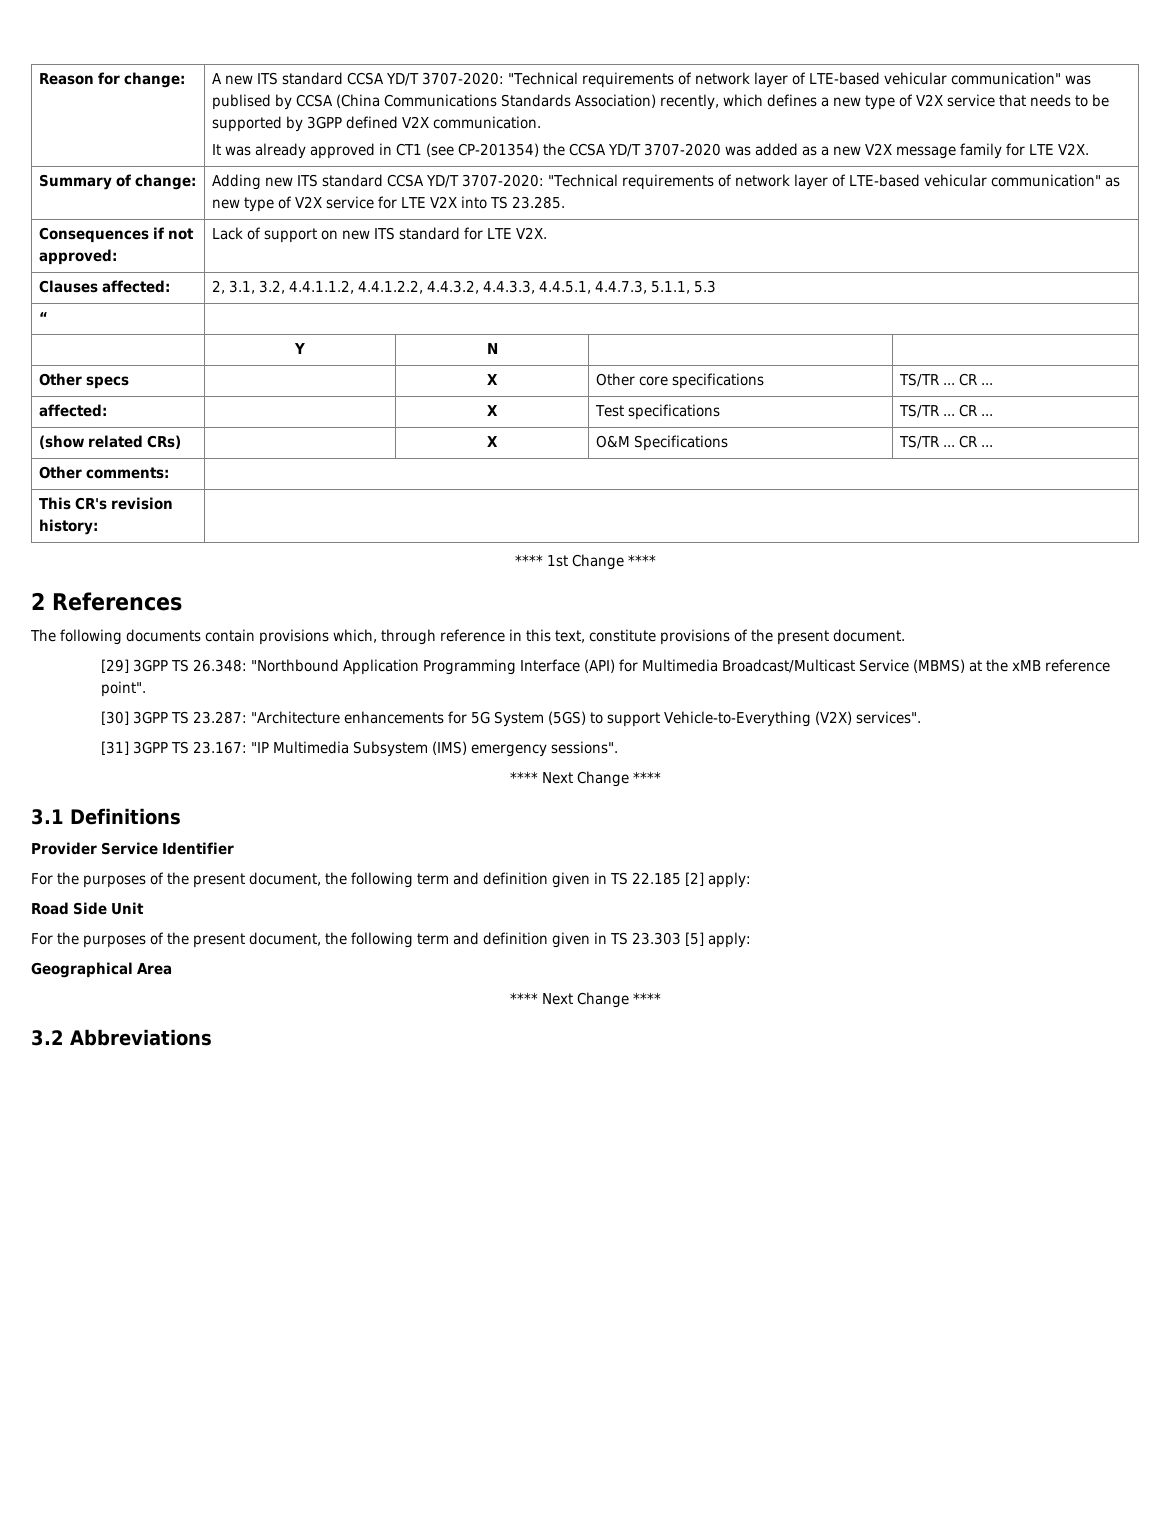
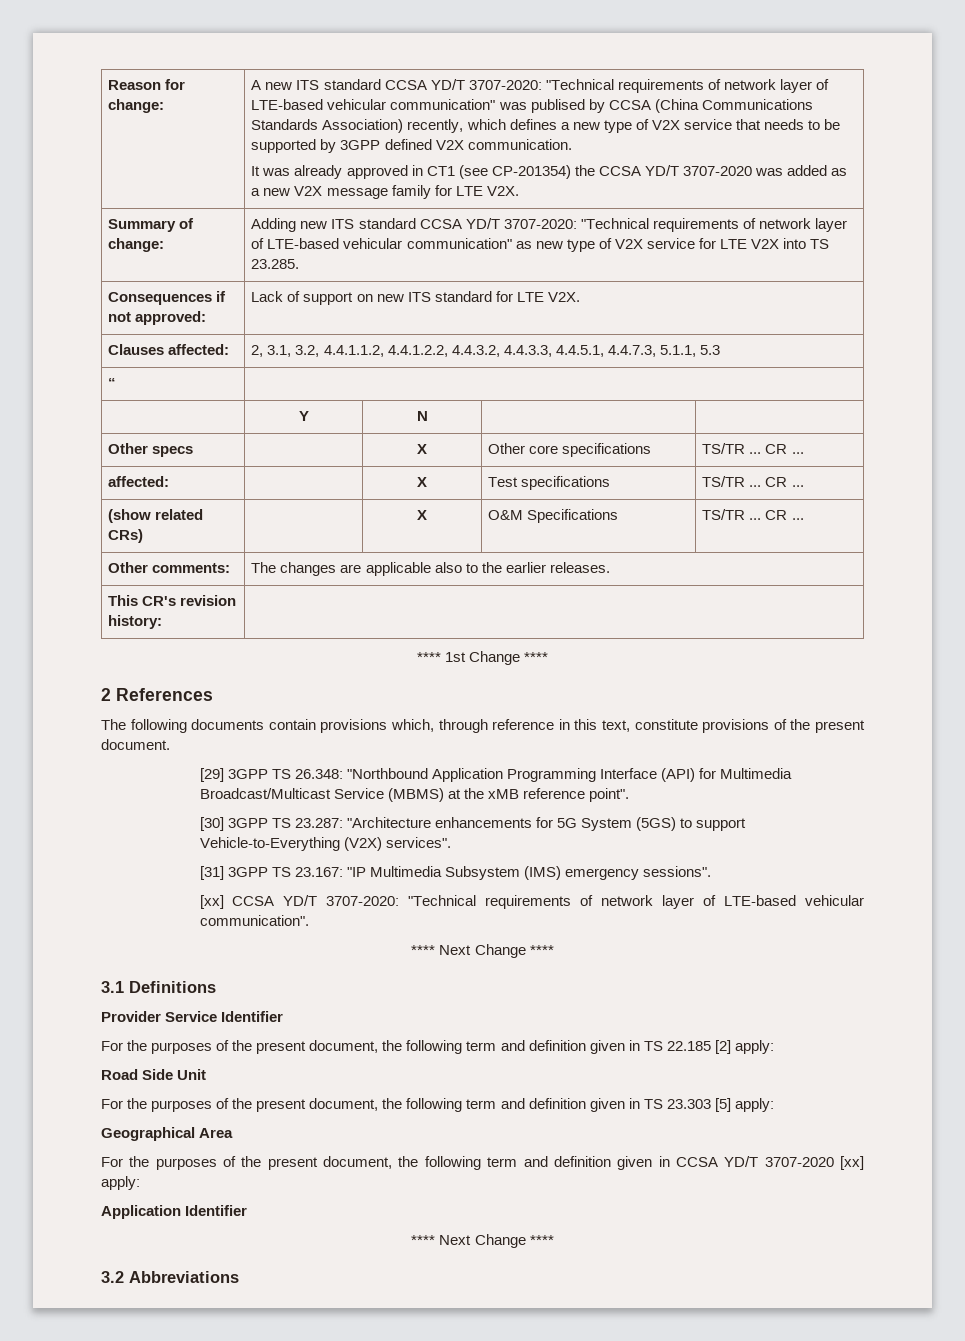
(169, 473) none -> [251,562,610,576] The changes are applicable also to the earlier releases.
(618, 747) none -> [199,895,865,909] [199,915,309,926] // [xx] CCSA YD/T 3707-2020: "Technical requirements of network layer of LTE-based vehicular communication".
(172, 969) none -> [101,1156,865,1170] [101,1176,140,1190] [101,1205,248,1219] // For the purposes of the present document, the following term and definition given in CCSA YD/T 3707-2020 [xx] apply: // Application Identifier

